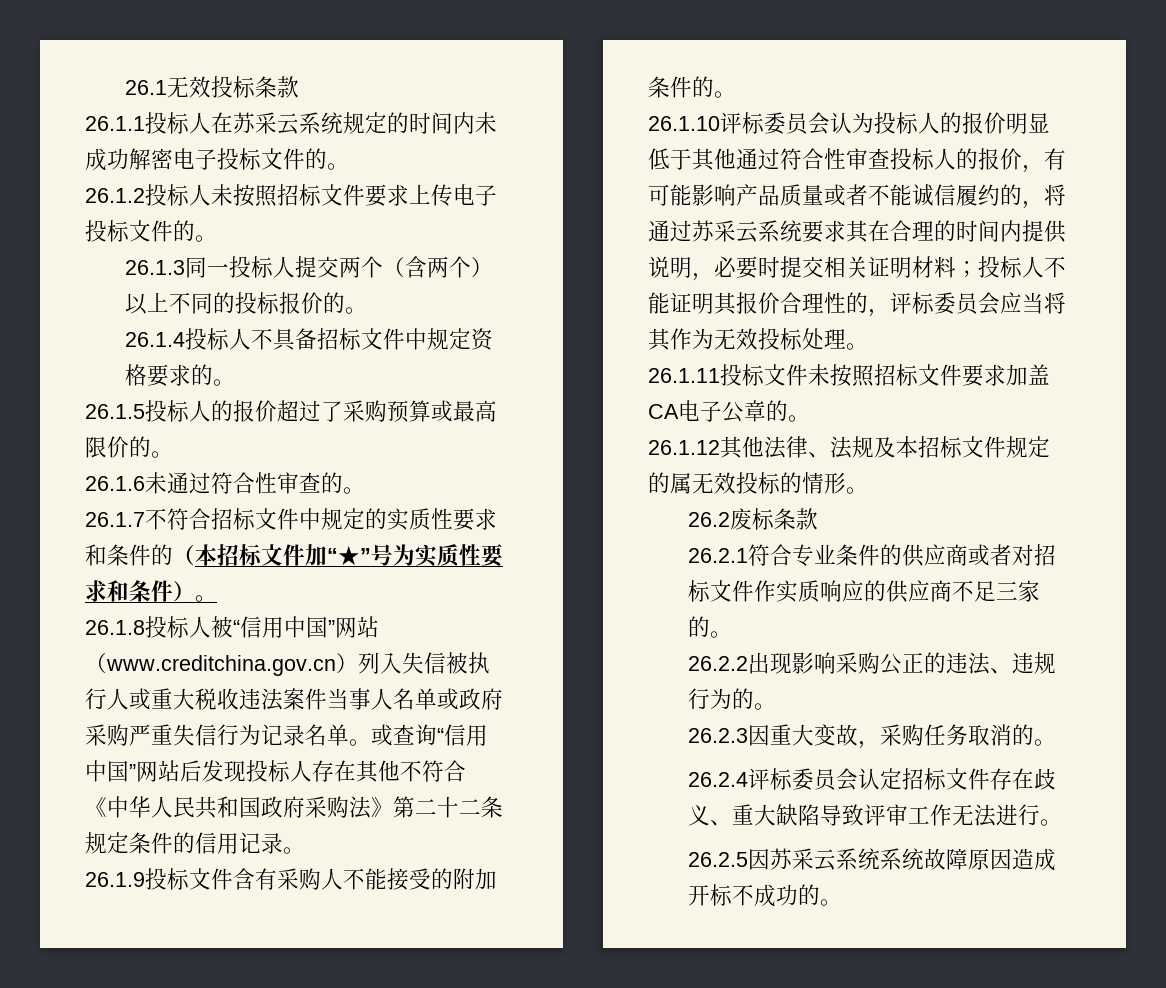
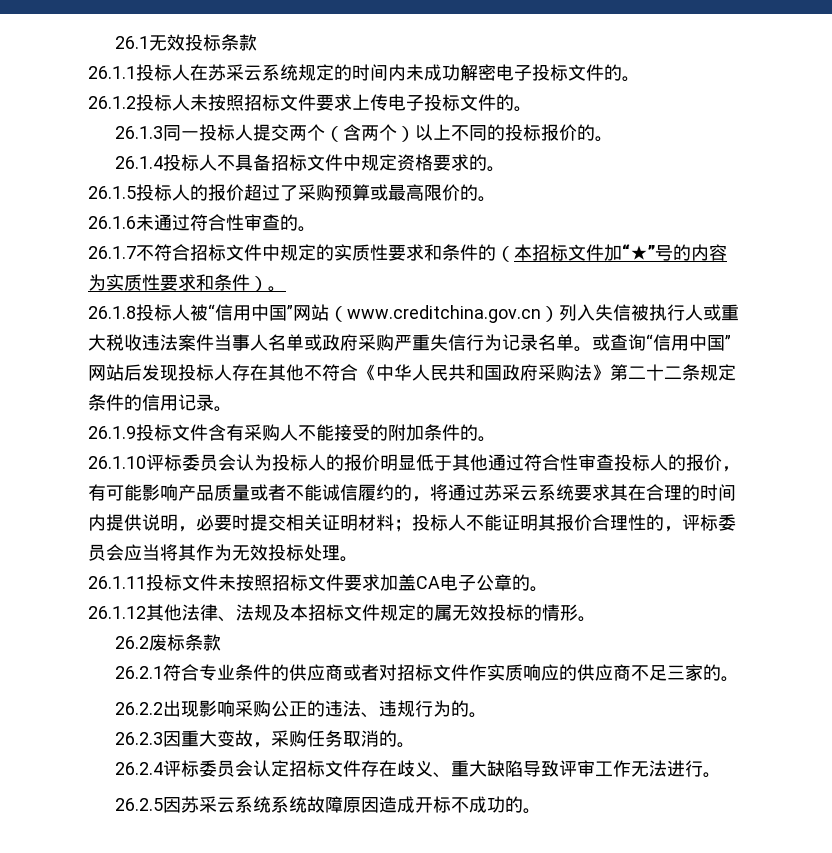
(393, 555) none -> [673,244,727,261] 的内容

